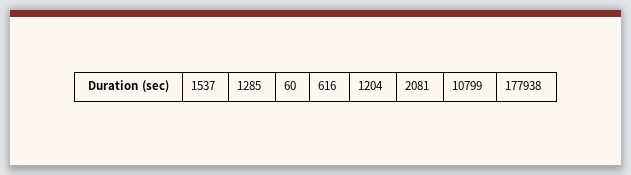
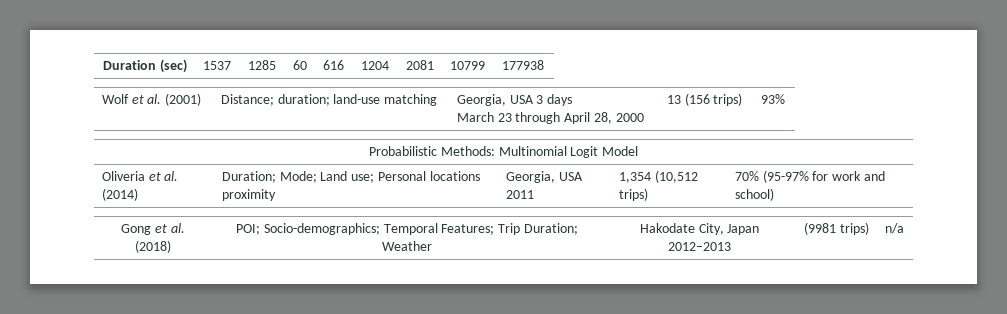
(542, 85) none -> [101,93,202,106] [220,94,438,106] [456,94,573,106] [456,112,644,124] [666,93,743,106] [760,94,785,104] [368,146,639,158] [101,171,179,181] [101,188,138,201] [221,171,480,183] [221,189,276,201] [505,171,583,183] [505,190,534,199] [618,170,698,183] [618,188,648,201] [734,170,885,183] [734,188,774,201] [121,223,185,235] [135,240,171,253] [236,223,578,235] [382,241,433,251] [639,223,760,235] [668,242,731,251] [804,222,869,235] [885,223,904,234] // Wolf et al. (2001) | Distance; duration; land-use matching | Georgia, USA 3 days // March 23 through April 28, 2000 | 13 (156 trips) | 93% // Probabilistic Methods: Multinomial Logit Model // Oliveria et al. (2014) | Duration; Mode; Land use; Personal locations proximity | Georgia, USA 2011 | 1,354 (10,512 trips) | 70% (95-97% for work and school) // Gong et al. (2018) | POI; Socio-demographics; Temporal Features; Trip Duration; Weather | Hakodate City, Japan 2012–2013 | (9981 trips) | n/a

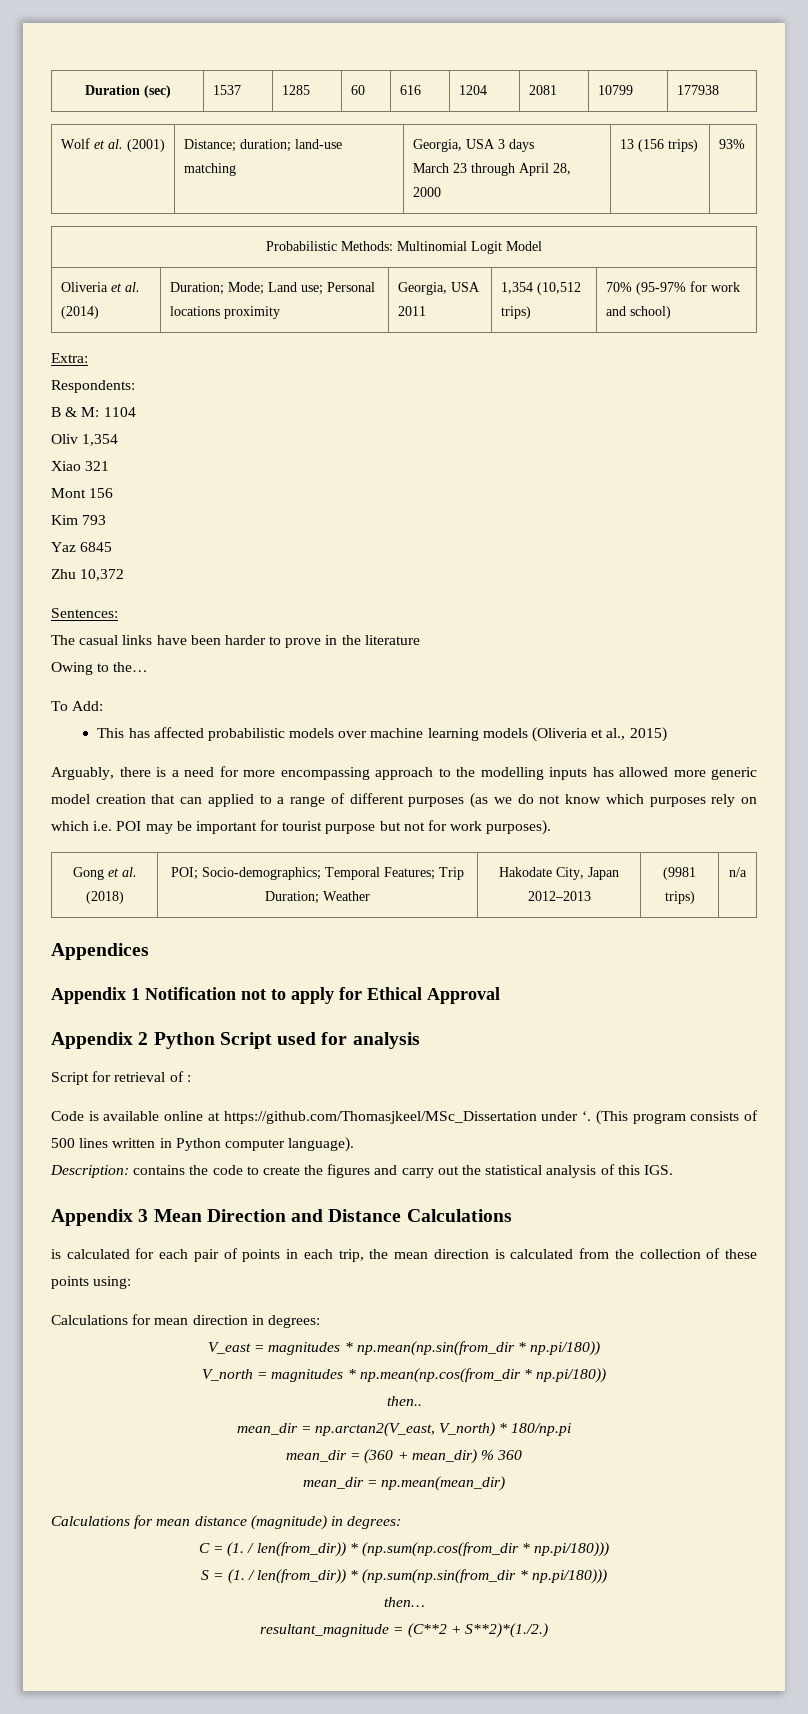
(774, 194) none -> [51,353,88,363] [51,380,135,393] [51,407,136,417] [51,434,119,446] [51,461,110,471] [51,488,114,498] [51,515,107,525] [51,542,113,552] [51,569,125,581] [51,608,118,618] [51,635,420,648] [51,662,149,675] [51,701,104,711] [97,727,667,742] [51,766,757,780] [51,793,757,808] [51,820,552,835] // Extra: // Respondents: // B & M: 1104 // Oliv 1,354 // Xiao 321 // Mont 156 // Kim 793 // Yaz 6845 // Zhu 10,372 // Sentences: // The casual links have been harder to prove in the literature // Owing to the… // To Add: // This has affected probabilistic models over machine learning models (Oliveria et al., 2015) // Arguably, there is a need for more encompassing approach to the modelling inputs has allowed more generic model creation that can applied to a range of different purposes (as we do not know which purposes rely on which i.e. POI may be important for tourist purpose but not for work purposes).
(904, 228) none -> [51,943,149,960] [51,987,500,1004] [51,1032,420,1049] [51,1071,191,1085] [51,1110,759,1125] [51,1137,355,1152] [50,1164,673,1178] [51,1209,512,1226] [51,1248,757,1262] [51,1276,132,1289] [51,1314,320,1328] [207,1341,601,1356] [201,1368,607,1383] [386,1396,422,1406] [236,1422,572,1437] [285,1449,523,1464] [302,1476,506,1491] [51,1515,402,1530] [198,1542,610,1557] [201,1569,607,1584] [383,1597,425,1607] [260,1623,548,1638] // Appendices // Appendix 1 Notification not to apply for Ethical Approval // Appendix 2 Python Script used for analysis // Script for retrieval of : // Code is available online at https://github.com/Thomasjkeel/MSc_Dissertation under ‘. (This program consists of 500 lines written in Python computer language). // Description: contains the code to create the figures and carry out the statistical analysis of this IGS. // Appendix 3 Mean Direction and Distance Calculations // is calculated for each pair of points in each trip, the mean direction is calculated from the collection of these points using: // Calculations for mean direction in degrees: // V_east = magnitudes * np.mean(np.sin(from_dir * np.pi/180)) // V_north = magnitudes * np.mean(np.cos(from_dir * np.pi/180)) // then.. // mean_dir = np.arctan2(V_east, V_north) * 180/np.pi // mean_dir = (360 + mean_dir) % 360 // mean_dir = np.mean(mean_dir) // Calculations for mean distance (magnitude) in degrees: // C = (1. / len(from_dir)) * (np.sum(np.cos(from_dir * np.pi/180))) // S = (1. / len(from_dir)) * (np.sum(np.sin(from_dir * np.pi/180))) // then… // resultant_magnitude = (C**2 + S**2)*(1./2.)

